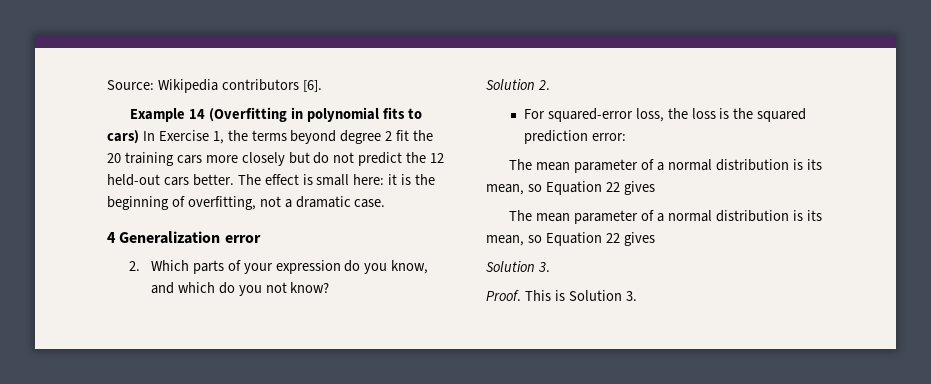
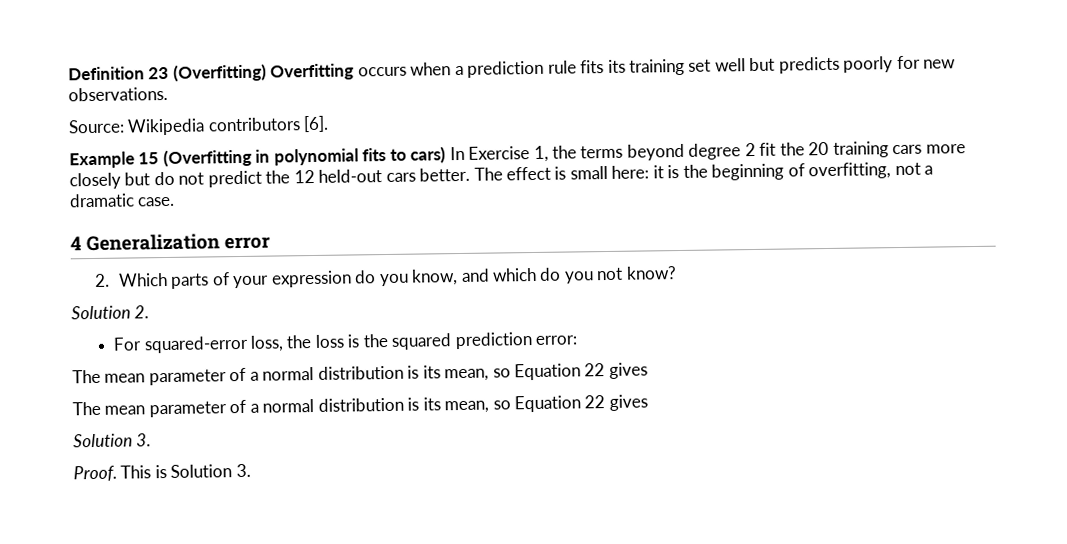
(107, 85) none -> [68,55,957,82] [68,86,168,102] Definition 23 (Overfitting) Overfitting occurs when a prediction rule fits its training set well but predicts poorly for new observations. //
[189,109,206,119] 14 -> [138,152,160,165] 15

